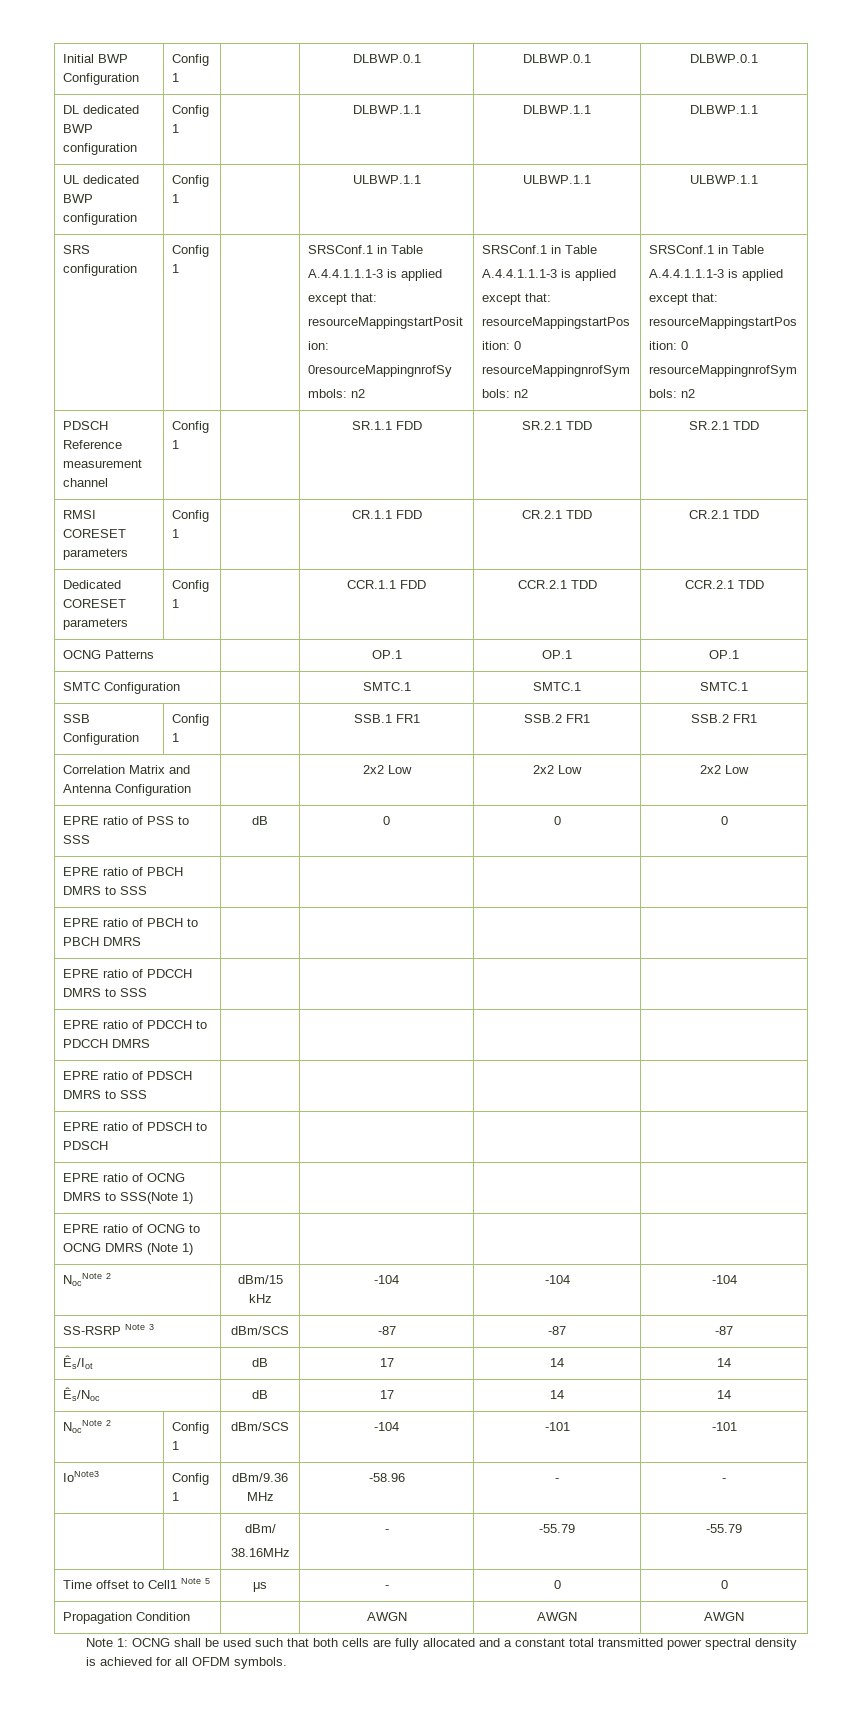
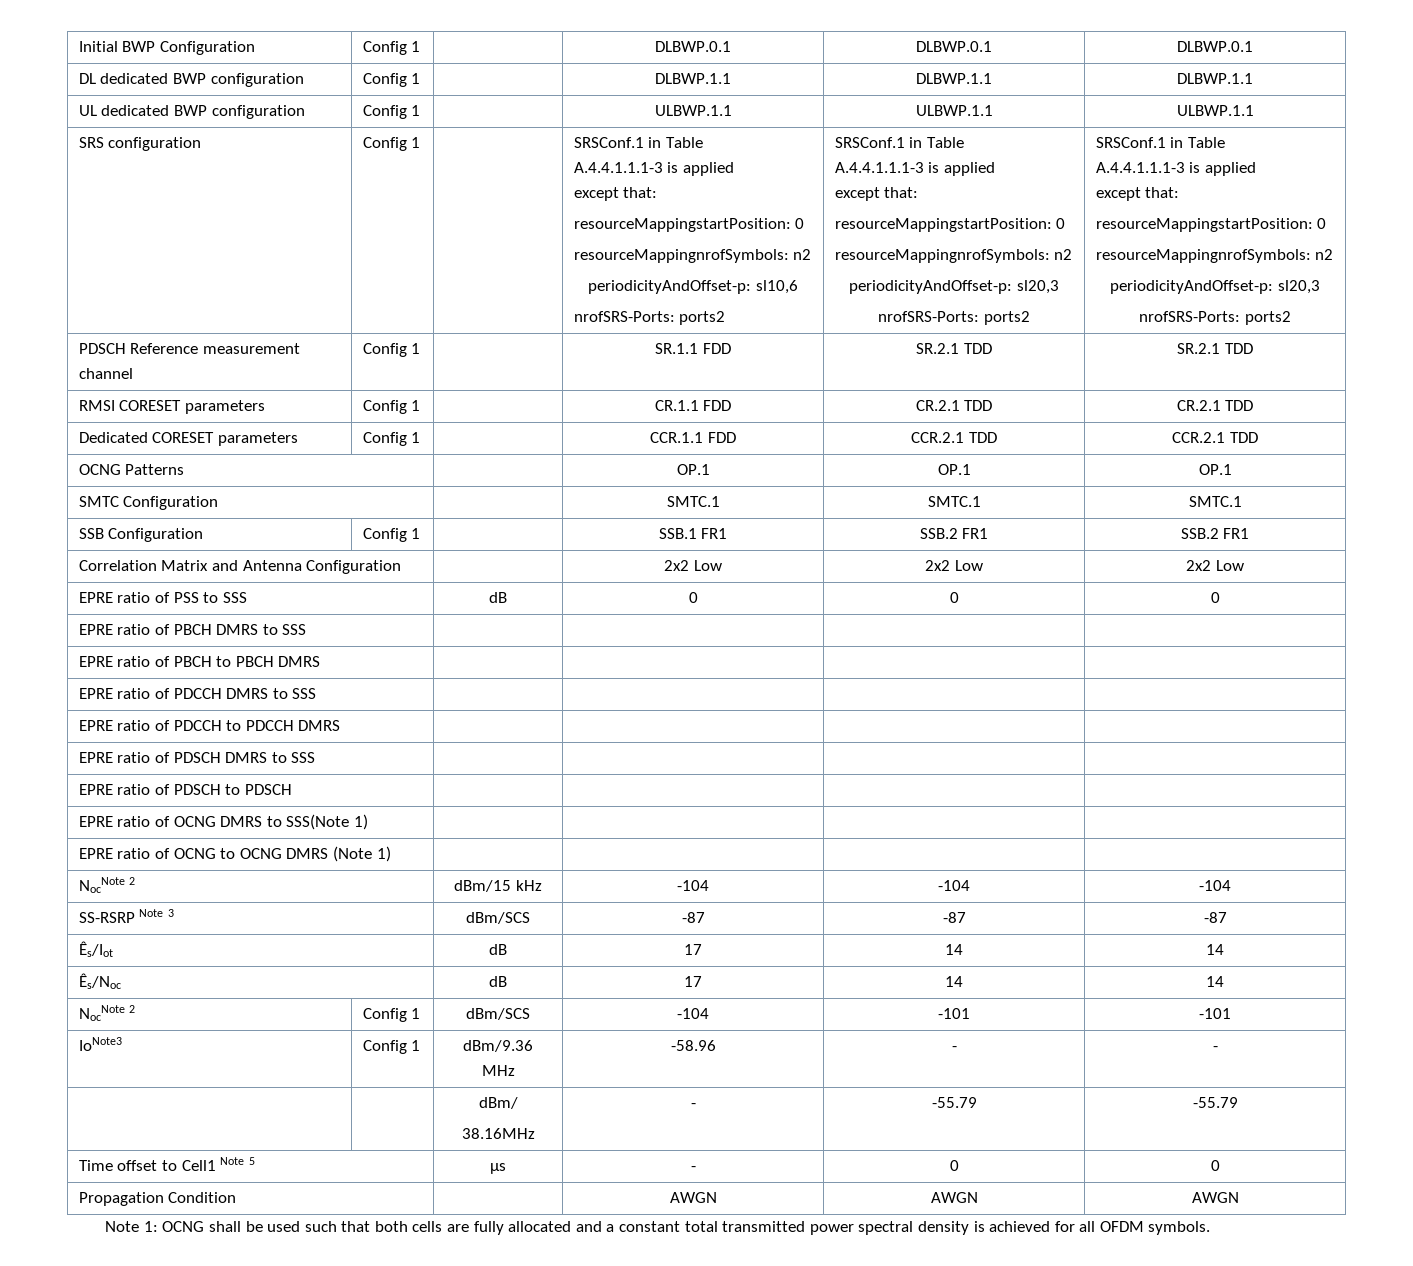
[307,317,463,329] [307,341,329,350] [307,365,452,377] [307,389,365,398] [481,245,597,254] [481,269,616,281] [481,293,551,305] [481,317,630,329] [481,341,521,350] [481,365,630,377] [481,389,528,398] [648,245,764,254] [648,269,783,281] [648,293,718,305] [648,317,797,329] [648,341,688,350] [648,365,797,377] [648,389,695,398] resourceMappingstartPosit // ion: // 0resourceMappingnrofSy // mbols: n2 | SRSConf.1 in Table // A.4.4.1.1.1-3 is applied // except that: // resourceMappingstartPos // ition: 0 // resourceMappingnrofSym // bols: n2 | SRSConf.1 in Table // A.4.4.1.1.1-3 is applied // except that: // resourceMappingstartPos // ition: 0 // resourceMappingnrofSym // bols: n2 -> [573,218,805,232] [573,249,812,263] [588,280,798,294] [573,311,726,325] [834,137,964,148] [834,162,995,176] [834,187,919,201] [834,218,1066,232] [834,249,1073,263] [849,280,1059,294] [878,311,1030,325] [1095,137,1225,148] [1095,162,1256,176] [1095,187,1180,201] [1095,218,1327,232] [1095,249,1334,263] [1110,280,1320,294] [1139,311,1291,325] resourceMappingstartPosition: 0 // resourceMappingnrofSymbols: n2 // periodicityAndOffset-p: sl10,6 // nrofSRS-Ports: ports2 | SRSConf.1 in Table // A.4.4.1.1.1-3 is applied // except that: // resourceMappingstartPosition: 0 // resourceMappingnrofSymbols: n2 // periodicityAndOffset-p: sl20,3 // nrofSRS-Ports: ports2 | SRSConf.1 in Table // A.4.4.1.1.1-3 is applied // except that: // resourceMappingstartPosition: 0 // resourceMappingnrofSymbols: n2 // periodicityAndOffset-p: sl20,3 // nrofSRS-Ports: ports2

